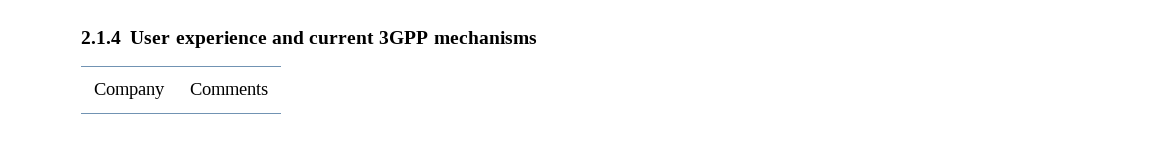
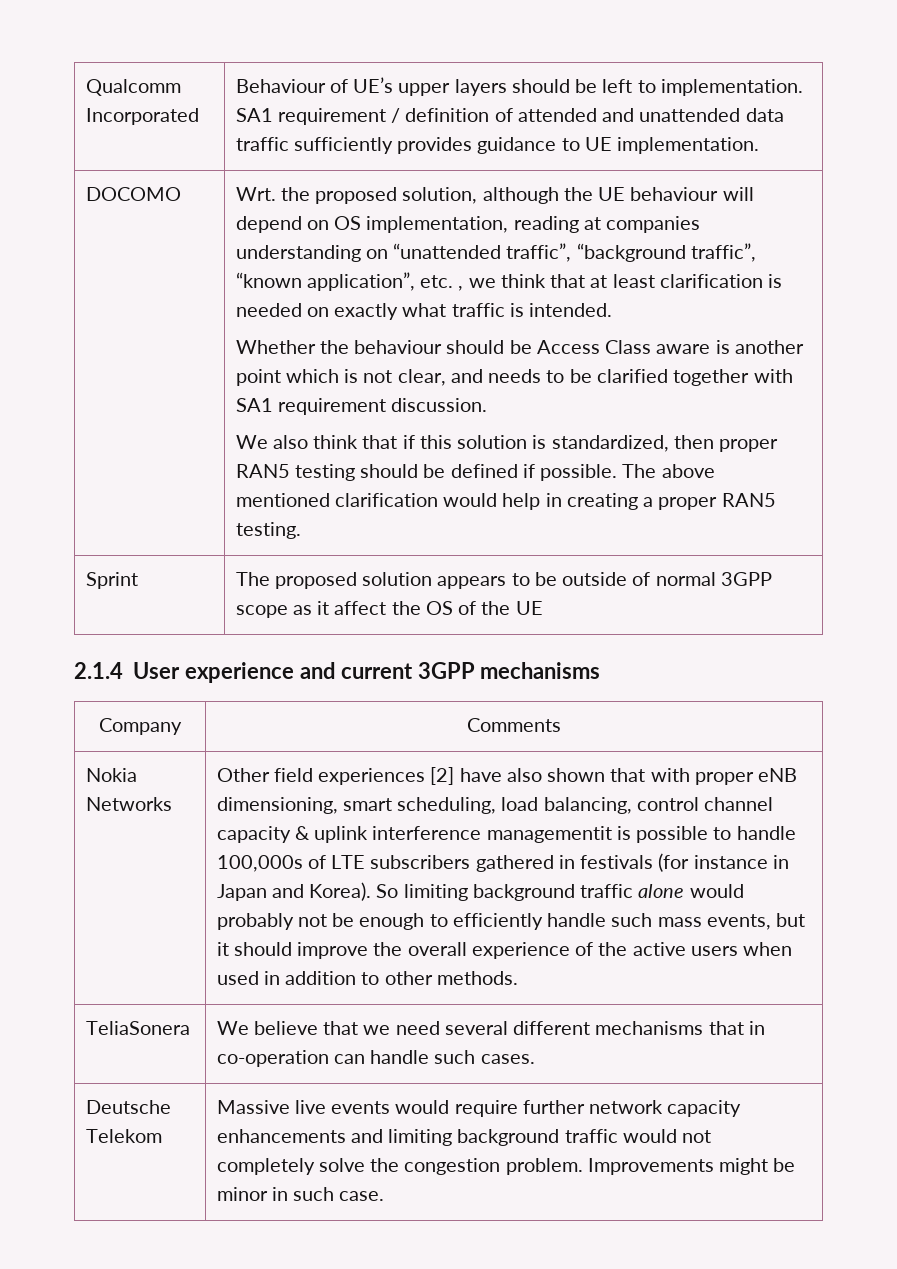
(81, 37) none -> [85,79,181,96] [85,108,199,125] [235,77,803,96] [235,108,784,125] [235,137,760,154] [85,187,181,201] [235,187,754,204] [235,216,701,233] [235,243,756,262] [235,272,783,291] [235,303,613,320] [235,340,804,354] [235,369,793,386] [235,398,488,415] [235,435,779,452] [235,464,715,481] [235,493,776,510] [235,522,301,539] [85,572,138,589] [235,572,772,589] [235,601,543,618] Qualcomm Incorporated | Behaviour of UE’s upper layers should be left to implementation. SA1 requirement / definition of attended and unattended data traffic sufficiently provides guidance to UE implementation. // DOCOMO | Wrt. the proposed solution, although the UE behaviour will depend on OS implementation, reading at companies understanding on “unattended traffic”, “background traffic”, “known application”, etc. , we think that at least clarification is needed on exactly what traffic is intended. // Whether the behaviour should be Access Class aware is another point which is not clear, and needs to be clarified together with SA1 requirement discussion. // We also think that if this solution is standardized, then proper RAN5 testing should be defined if possible. The above mentioned clarification would help in creating a proper RAN5 testing. // Sprint | The proposed solution appears to be outside of normal 3GPP scope as it affect the OS of the UE //
(268, 89) none -> [85,768,137,782] [85,797,172,811] [216,767,798,785] [216,797,774,814] [216,826,796,843] [216,853,789,872] [216,882,744,901] [216,913,806,930] [216,942,793,959] [216,971,518,985] [85,1021,190,1035] [216,1021,765,1035] [216,1050,535,1067] [85,1100,171,1114] [85,1129,162,1143] [216,1100,742,1117] [216,1129,712,1146] [216,1158,796,1175] [216,1187,385,1201] // Nokia Networks | Other field experiences [2] have also shown that with proper eNB dimensioning, smart scheduling, load balancing, control channel capacity & uplink interference managementit is possible to handle 100,000s of LTE subscribers gathered in festivals (for instance in Japan and Korea). So limiting background traffic alone would probably not be enough to efficiently handle such mass events, but it should improve the overall experience of the active users when used in addition to other methods. // TeliaSonera | We believe that we need several different mechanisms that in co-operation can handle such cases. // Deutsche Telekom | Massive live events would require further network capacity enhancements and limiting background traffic would not completely solve the congestion problem. Improvements might be minor in such case.

